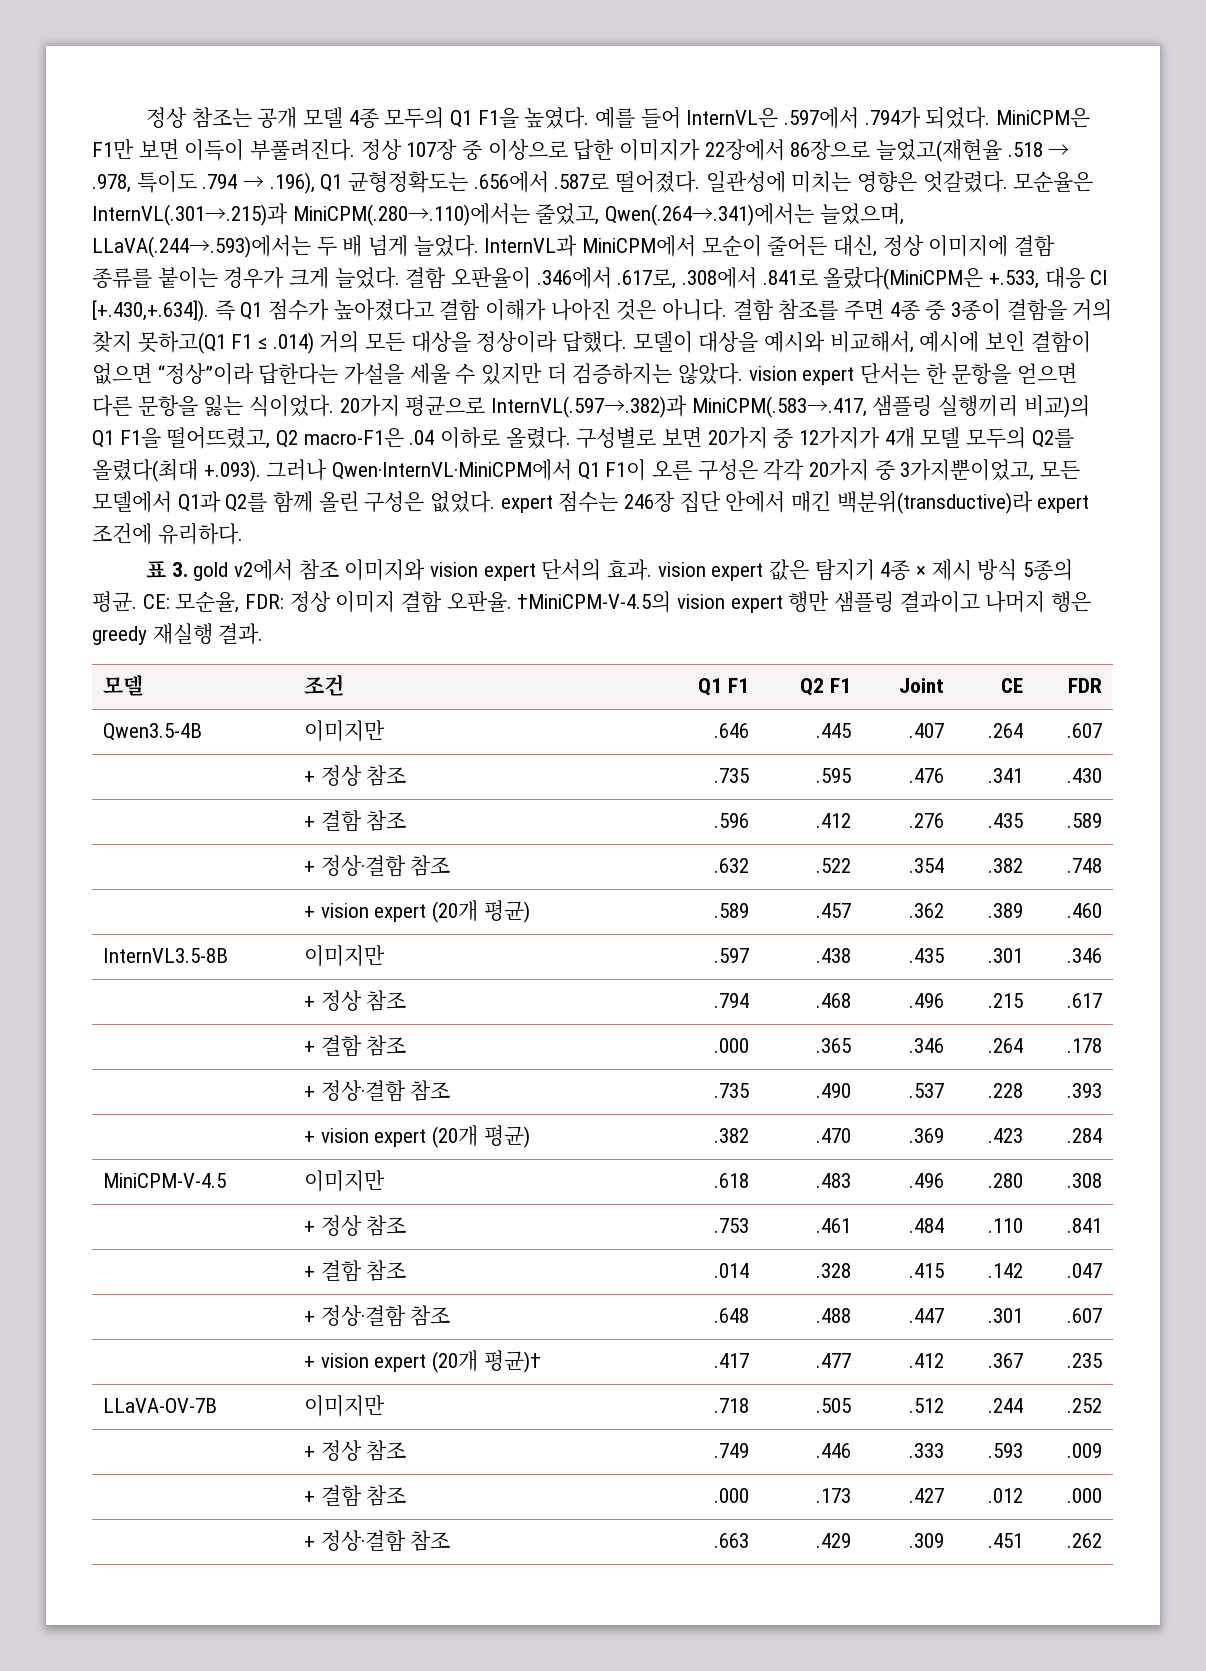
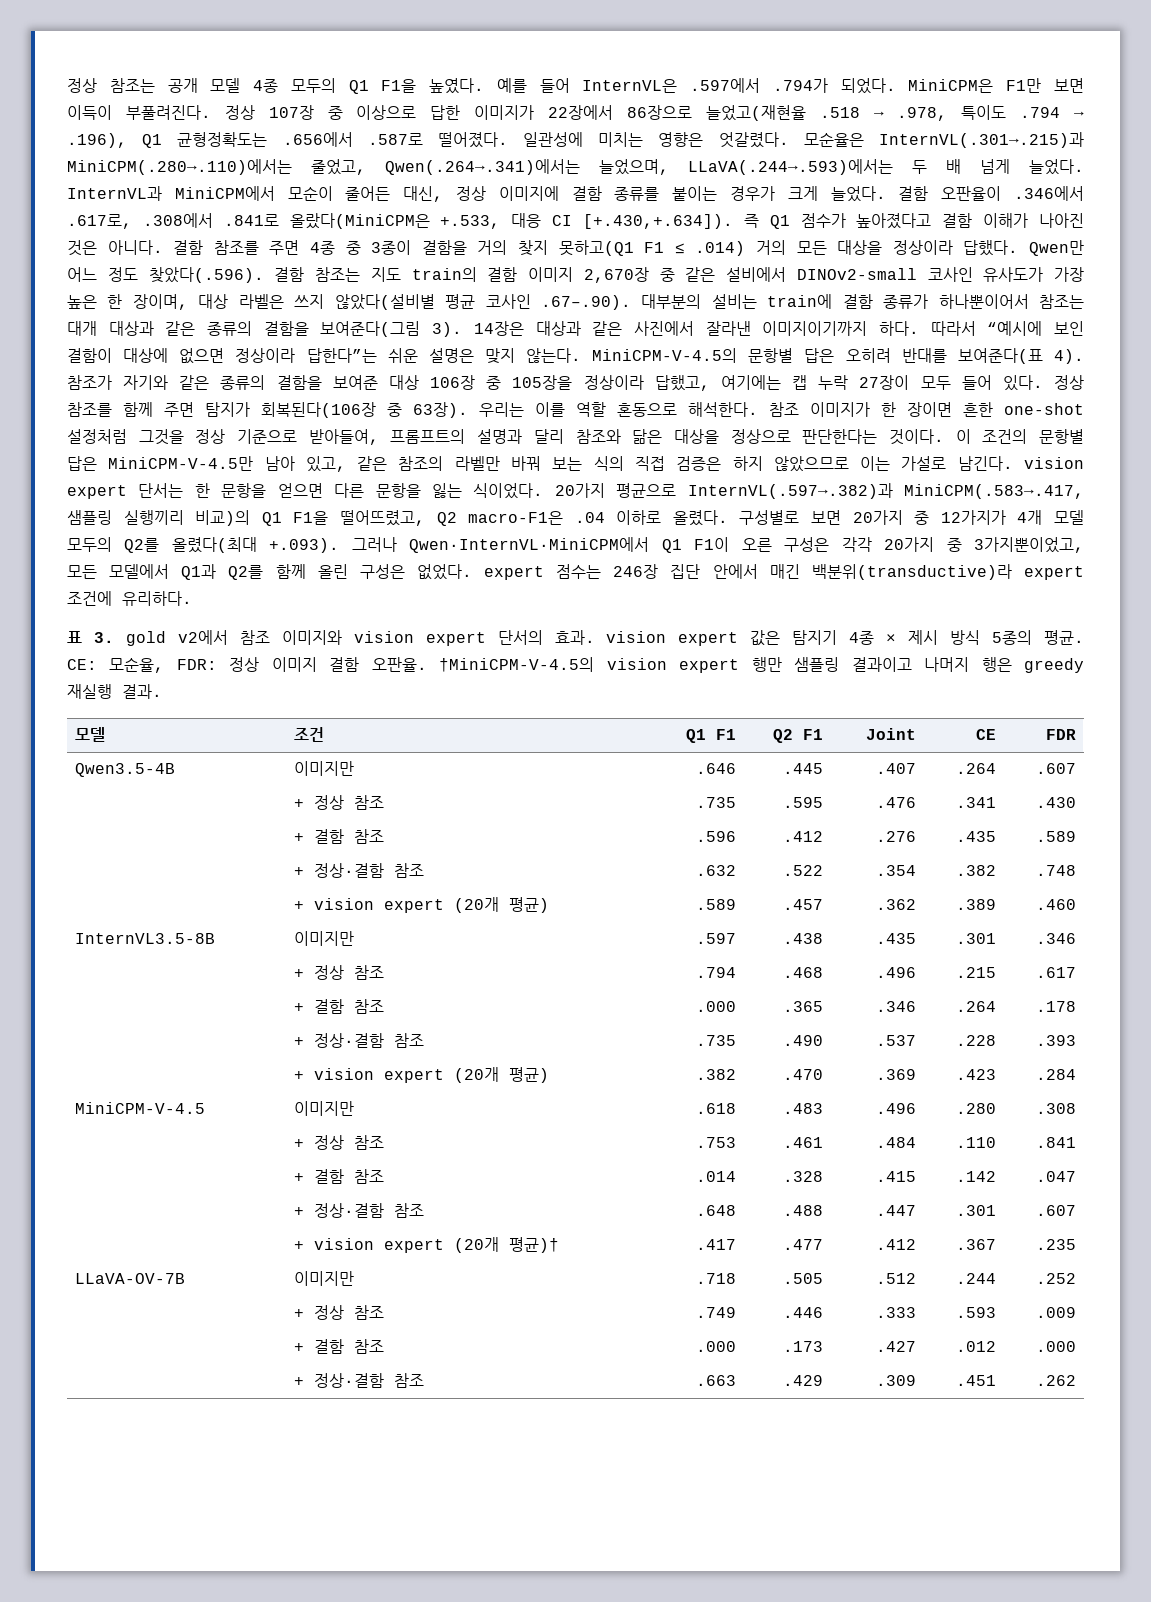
[632,331,1091,353] [92,363,744,385] 모델이 대상을 예시와 비교해서, 예시에 보인 결함이 없으면 “정상”이라 답한다는 가설을 세울 수 있지만 더 검증하지는 않았다. -> [1029,240,1085,256] [67,267,1084,283] [67,294,1084,310] [67,321,1084,337] [67,348,1084,364] [67,375,1084,391] [67,402,1084,418] [67,429,1084,445] [67,456,1013,472] Qwen만 어느 정도 찾았다(.596). 결함 참조는 지도 train의 결함 이미지 2,670장 중 같은 설비에서 DINOv2-small 코사인 유사도가 가장 높은 한 장이며, 대상 라벨은 쓰지 않았다(설비별 평균 코사인 .67–.90). 대부분의 설비는 train에 결함 종류가 하나뿐이어서 참조는 대개 대상과 같은 종류의 결함을 보여준다(그림 3). 14장은 대상과 같은 사진에서 잘라낸 이미지이기까지 하다. 따라서 “예시에 보인 결함이 대상에 없으면 정상이라 답한다”는 쉬운 설명은 맞지 않는다. MiniCPM-V-4.5의 문항별 답은 오히려 반대를 보여준다(표 4). 참조가 자기와 같은 종류의 결함을 보여준 대상 106장 중 105장을 정상이라 답했고, 여기에는 캡 누락 27장이 모두 들어 있다. 정상 참조를 함께 주면 탐지가 회복된다(106장 중 63장). 우리는 이를 역할 혼동으로 해석한다. 참조 이미지가 한 장이면 흔한 one-shot 설정처럼 그것을 정상 기준으로 받아들여, 프롬프트의 설명과 달리 참조와 닮은 대상을 정상으로 판단한다는 것이다. 이 조건의 문항별 답은 MiniCPM-V-4.5만 남아 있고, 같은 참조의 라벨만 바꿔 보는 식의 직접 검증은 하지 않았으므로 이는 가설로 남긴다.

